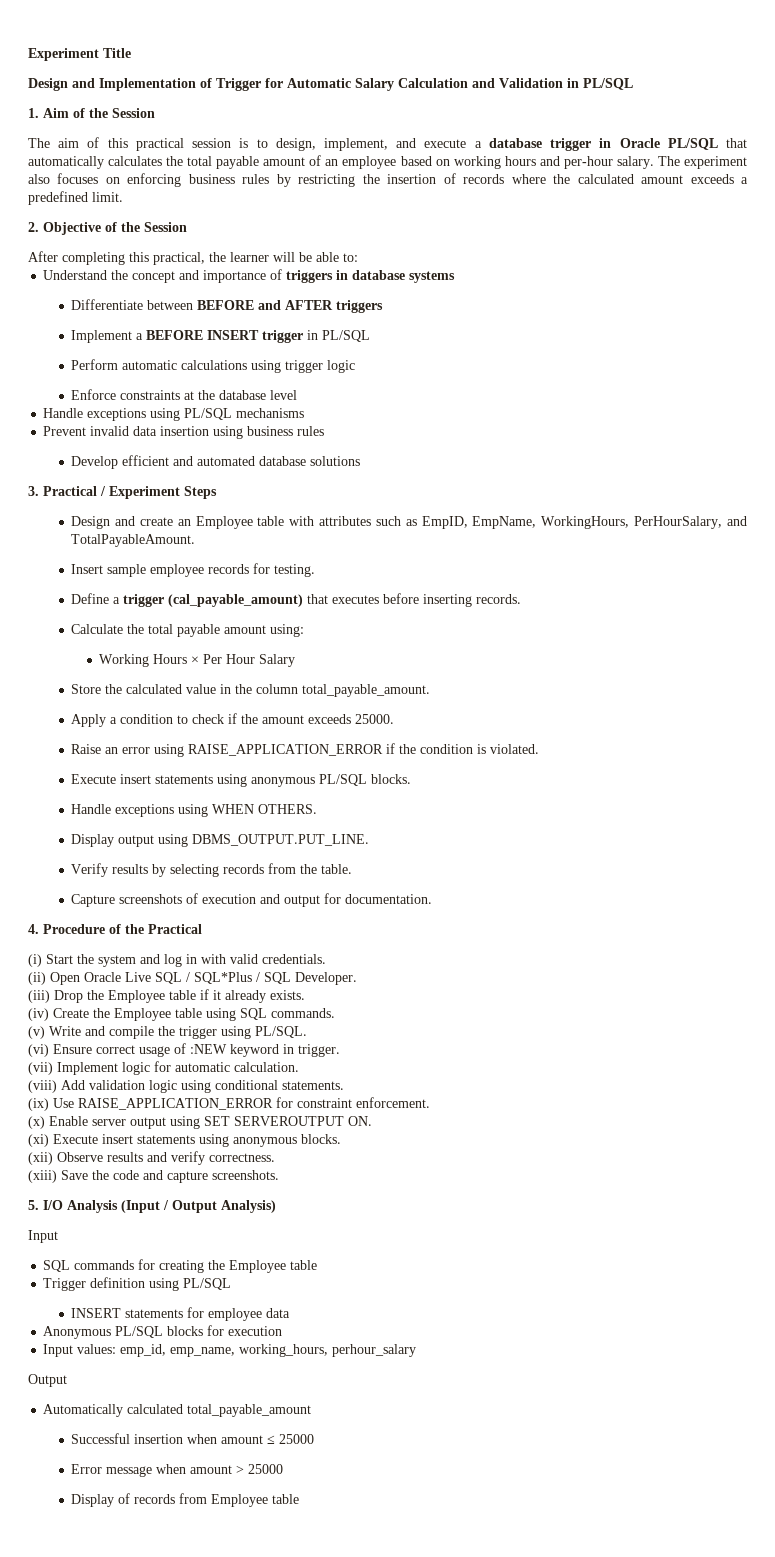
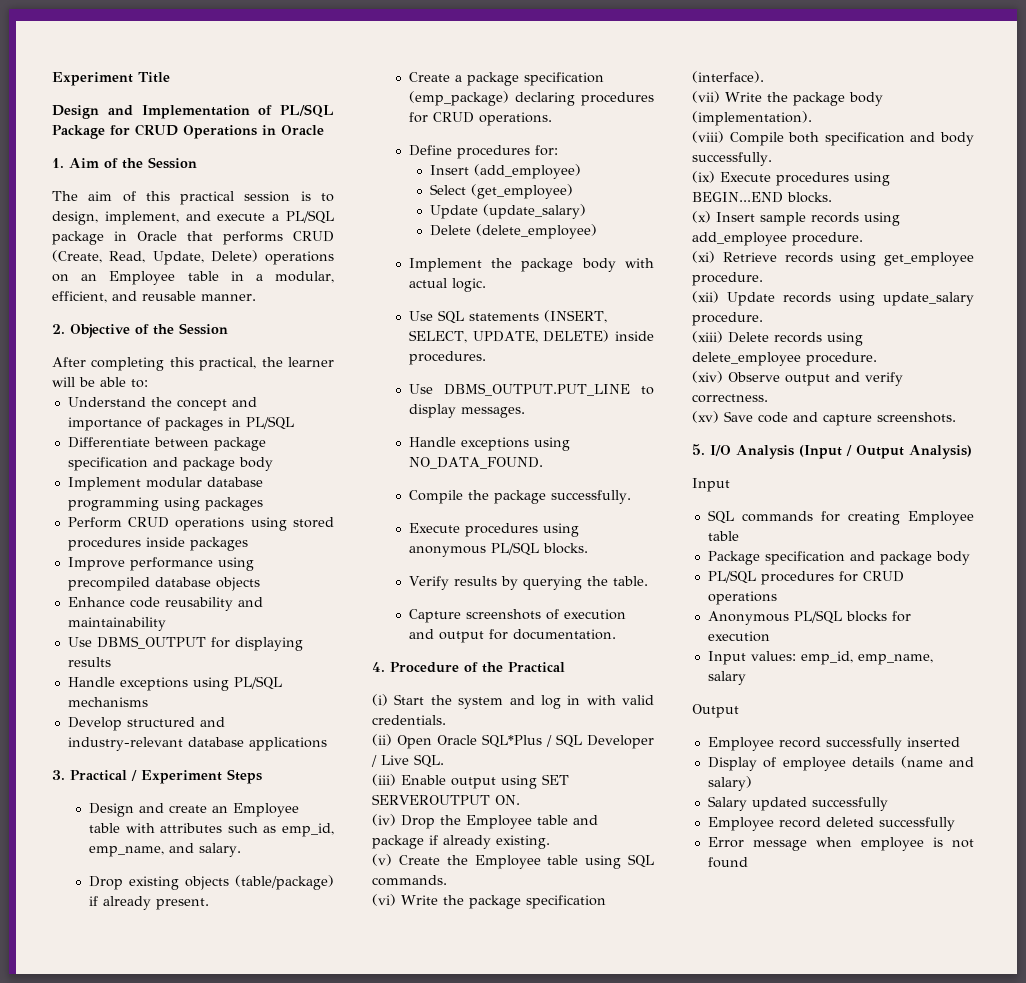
[216,78,633,91] Trigger for Automatic Salary Calculation and Validation in PL/SQL -> [280,104,334,118] [52,124,324,139] PL/SQL Package for CRUD Operations in Oracle
[488,138,747,151] [28,155,747,169] [28,173,749,187] [28,191,123,205] database trigger in Oracle PL/SQL that automatically calculates the total payable amount of an employee based on working hours and per-hour salary. The experiment also focuses on enforcing business rules by restricting the insertion of records where the calculated amount exceeds a predefined limit. -> [286,210,334,224] [52,231,334,245] [52,250,334,265] [52,271,334,285] [52,291,256,303] PL/SQL package in Oracle that performs CRUD (Create, Read, Update, Delete) operations on an Employee table in a modular, efficient, and reusable manner.
[286,270,456,283] [71,299,384,313] [71,330,371,343] [71,359,356,373] [71,389,298,400] triggers in database systems // Differentiate between BEFORE and AFTER triggers // Implement a BEFORE INSERT trigger in PL/SQL // Perform automatic calculations using trigger logic // Enforce constraints at the database level -> [164,416,294,431] [67,437,266,451] [67,457,273,471] [67,477,263,491] [67,497,263,511] [67,517,334,531] [67,537,248,551] [67,557,254,571] [67,577,260,591] [67,597,263,611] [67,617,166,631] [67,636,303,651] [67,657,111,667] packages in PL/SQL // Differentiate between package specification and package body // Implement modular database programming using packages // Perform CRUD operations using stored procedures inside packages // Improve performance using precompiled database objects // Enhance code reusability and maintainability // Use DBMS_OUTPUT for displaying results
[43,426,325,439] [71,455,361,469] Prevent invalid data insertion using business rules // Develop efficient and automated database solutions -> [67,717,225,731] [67,737,327,751] Develop structured and industry-relevant database applications
[421,516,747,529] [71,534,196,547] [71,563,316,577] [71,593,522,607] [71,624,305,637] [99,654,296,667] [71,684,431,697] [71,713,395,727] [71,743,540,757] [71,774,214,784] EmpID, EmpName, WorkingHours, PerHourSalary, and TotalPayableAmount. // Insert sample employee records for testing. // Define a trigger (cal_payable_amount) that executes before inserting records. // Calculate the total payable amount using: // Working Hours × Per Hour Salary // Store the calculated value in the column total_payable_amount. // Apply a condition to check if the amount exceeds 25000. // Raise an error using RAISE_APPLICATION_ERROR if the condition is violated. // Execute insert statements -> [282,823,334,837] [88,843,241,857] [88,875,334,890] [88,896,209,910] [408,72,604,86] [408,91,654,106] [408,112,552,126] [408,145,558,159] [429,164,581,179] [429,184,573,199] [429,204,586,219] [429,224,597,239] [408,258,654,272] [408,278,486,292] [408,310,607,324] [408,330,654,343] [408,351,486,365] [408,383,654,396] [408,404,525,418] [408,437,570,451] [408,457,543,469] [408,490,631,504] [408,523,538,537] emp_id, emp_name, and salary. // Drop existing objects (table/package) if already present. // Create a package specification (emp_package) declaring procedures for CRUD operations. // Define procedures for: // Insert (add_employee) // Select (get_employee) // Update (update_salary) // Delete (delete_employee) // Implement the package body with actual logic. // Use SQL statements (INSERT, SELECT, UPDATE, DELETE) inside procedures. // Use DBMS_OUTPUT.PUT_LINE to display messages. // Handle exceptions using NO_DATA_FOUND. // Compile the package successfully. // Execute procedures
[71,804,318,817] [71,834,370,847] // Handle exceptions using WHEN OTHERS. // Display output using DBMS_OUTPUT.PUT_LINE. -> (588, 548) none
[170,863,297,877] selecting records from -> [522,576,582,590] querying
[125,972,357,985] [28,989,305,1003] [28,1008,49,1021] Live SQL / SQL*Plus / SQL Developer. // (iii) Drop the Employee table if it already exists. // (iv) -> [482,734,654,749] [371,754,444,768] [372,774,569,789] [372,794,520,805] [372,814,598,829] [372,835,550,849] [372,854,392,866] SQL*Plus / SQL Developer / Live SQL. // (iii) Enable output using SET SERVEROUTPUT ON. // (iv) Drop the Employee table and package if already existing. // (v)
[28,1026,307,1039] [28,1043,340,1057] [28,1061,299,1075] [28,1080,344,1093] [28,1097,430,1111] [28,1116,372,1129] [28,1134,341,1147] [28,1152,143,1165] (v) Write and compile the trigger using PL/SQL. // (vi) Ensure correct usage of :NEW keyword in trigger. // (vii) Implement logic for automatic calculation. // (viii) Add validation logic using conditional statements. // (ix) Use RAISE_APPLICATION_ERROR for constraint enforcement. // (x) Enable server output using SET SERVEROUTPUT ON. // (xi) Execute insert statements using anonymous blocks. // (xii) Observe results -> [372,894,606,909] [692,71,764,83] [692,91,883,106] [692,111,812,126] [692,131,974,146] [692,152,772,166] [692,171,890,186] [692,192,832,203] [692,211,900,226] [692,232,863,246] [692,251,974,266] [692,272,763,286] [692,291,974,306] [692,312,763,326] [692,331,863,346] [692,352,877,366] [692,371,830,386] (vi) Write the package specification (interface). // (vii) Write the package body (implementation). // (viii) Compile both specification and body successfully. // (ix) Execute procedures using BEGIN...END blocks. // (x) Insert sample records using add_employee procedure. // (xi) Retrieve records using get_employee procedure. // (xii) Update records using update_salary procedure. // (xiii) Delete records using delete_employee procedure. // (xiv) Observe output
[28,1170,109,1183] (xiii) Save the -> [692,411,753,423] (xv) Save
[208,1260,226,1270] the -> (900, 518) none
[43,1277,232,1291] [71,1307,291,1321] Trigger definition using PL/SQL // INSERT statements for employee data -> [707,551,970,565] [707,570,904,585] [707,591,777,605] Package specification and package body // PL/SQL procedures for CRUD operations
[239,1344,417,1357] working_hours, perhour_salary -> [707,671,746,685] salary
[43,1404,312,1417] [71,1433,315,1444] [71,1464,284,1477] [71,1493,300,1507] Automatically calculated total_payable_amount // Successful insertion when amount ≤ 25000 // Error message when amount > 25000 // Display of records from Employee table -> [707,737,960,751] [707,756,974,771] [707,776,752,791] [707,796,888,811] [707,817,955,831] [707,837,974,851] [707,857,748,868] Employee record successfully inserted // Display of employee details (name and salary) // Salary updated successfully // Employee record deleted successfully // Error message when employee is not found

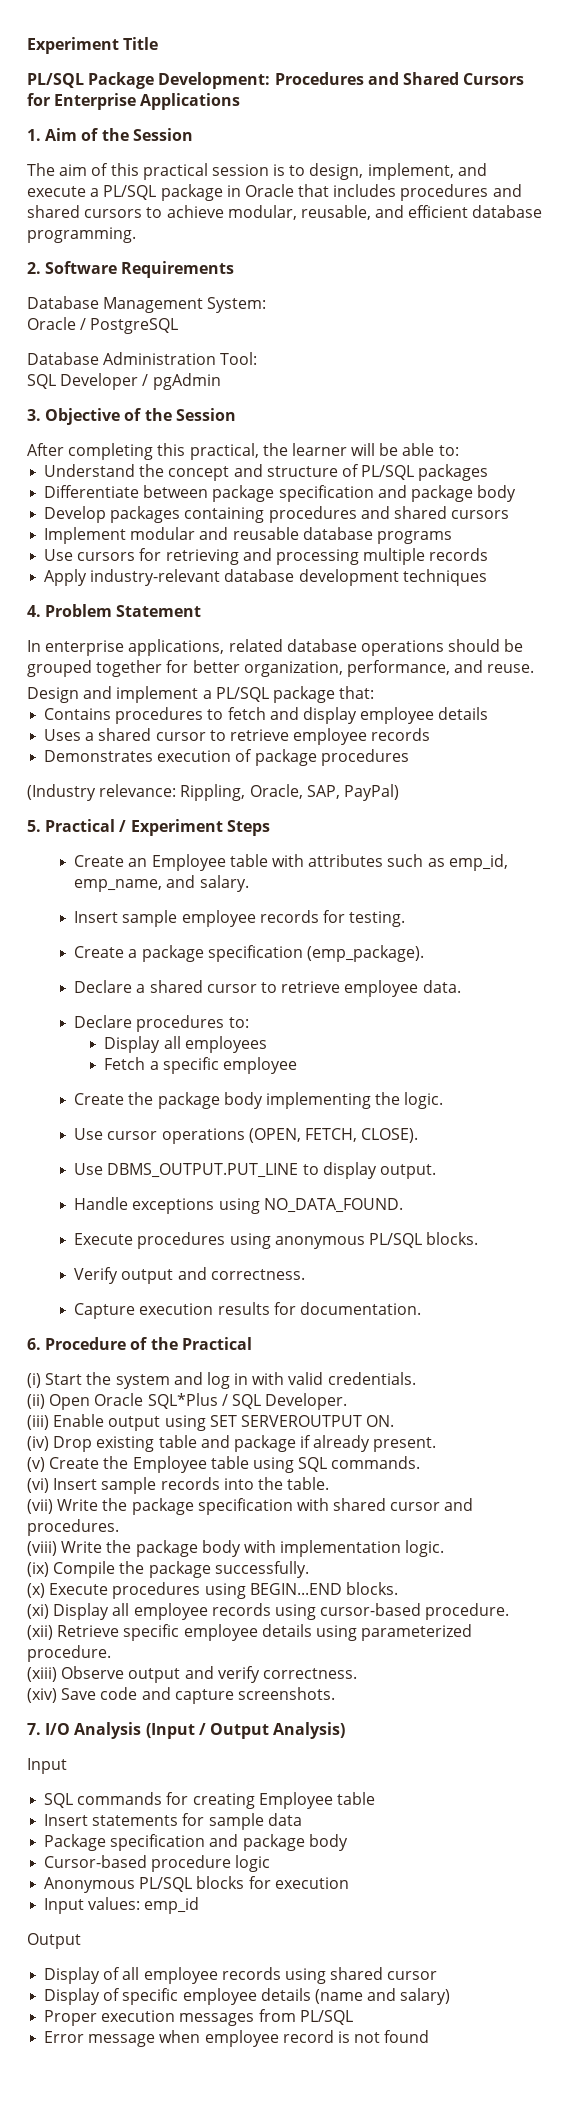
[52,104,334,119] [52,124,324,139] Design and Implementation of PL/SQL Package for CRUD Operations in Oracle -> [27,72,525,89] [27,93,241,110] PL/SQL Package Development: Procedures and Shared Cursors for Enterprise Applications
[223,231,334,245] [52,250,334,265] [52,271,334,285] [52,291,256,303] [52,324,65,334] performs CRUD (Create, Read, Update, Delete) operations on an Employee table in a modular, efficient, and reusable manner. // 2. -> [333,184,522,201] [27,205,543,220] [27,227,136,243] [27,261,235,278] [27,296,267,313] [27,317,179,334] [27,352,258,365] [27,373,221,390] [27,409,41,421] includes procedures and shared cursors to achieve modular, reusable, and efficient database programming. // 2. Software Requirements // Database Management System: // Oracle / PostgreSQL // Database Administration Tool: // SQL Developer / pgAdmin // 3.
[67,416,294,431] importance of packages in PL/SQL -> [266,464,489,481] structure of PL/SQL packages
[67,477,263,491] [67,497,263,511] [67,517,334,531] [67,537,248,551] [67,557,254,571] [67,577,260,591] [67,597,263,611] [67,617,166,631] [67,636,303,651] [67,657,111,667] [67,676,282,691] [67,697,148,707] [67,717,225,731] [67,737,327,751] [52,770,65,780] Implement modular database programming using packages // Perform CRUD operations using stored procedures inside packages // Improve performance using precompiled database objects // Enhance code reusability and maintainability // Use DBMS_OUTPUT for displaying results // Handle exceptions using PL/SQL mechanisms // Develop structured and industry-relevant database applications // 3. -> [44,506,510,523] [44,527,452,544] [44,548,489,565] [44,569,487,586] [27,604,202,617] [27,639,524,656] [27,660,535,677] [27,686,375,703] [44,707,489,724] [44,728,431,745] [44,749,409,766] [27,784,399,801] [27,820,41,832] Develop packages containing procedures and shared cursors // Implement modular and reusable database programs // Use cursors for retrieving and processing multiple records // Apply industry-relevant database development techniques // 4. Problem Statement // In enterprise applications, related database operations should be grouped together for better organization, performance, and reuse. // Design and implement a PL/SQL package that: // Contains procedures to fetch and display employee details // Uses a shared cursor to retrieve employee records // Demonstrates execution of package procedures // (Industry relevance: Rippling, Oracle, SAP, PayPal) // 5.
[88,803,207,817] Design and create -> [74,855,125,867] Create
[88,875,334,890] [88,896,209,910] [408,72,604,86] [408,91,654,106] [408,112,552,126] [408,145,558,159] [429,164,581,179] [429,184,573,199] [429,204,586,219] [429,224,597,239] [408,258,654,272] [408,278,447,288] Drop existing objects (table/package) if already present. // Create a package specification (emp_package) declaring procedures for CRUD operations. // Define procedures for: // Insert (add_employee) // Select (get_employee) // Update (update_salary) // Delete (delete_employee) // Implement the package body with actual -> [74,910,406,927] [74,945,424,962] [74,980,461,997] [74,1015,249,1032] [104,1036,267,1053] [104,1057,297,1074] [74,1092,401,1109] Insert sample employee records for testing. // Create a package specification (emp_package). // Declare a shared cursor to retrieve employee data. // Declare procedures to: // Display all employees // Fetch a specific employee // Create the package body implementing the
[437,310,607,324] [408,330,654,343] [408,351,486,365] SQL statements (INSERT, SELECT, UPDATE, DELETE) inside procedures. -> [107,1128,419,1144] cursor operations (OPEN, FETCH, CLOSE).
[460,407,525,418] messages. -> [379,1164,436,1179] output.
[408,490,631,504] // Compile the package successfully. -> (403, 1205) none
[453,576,648,590] [408,609,626,623] [408,629,484,643] results by querying the table. // Capture screenshots of execution and output -> [121,1267,305,1284] [74,1302,270,1319] output and correctness. // Capture execution results
[372,662,385,672] 4. -> [27,1338,41,1350] 6.
[587,735,654,749] [371,754,444,768] Developer / Live SQL. -> [265,1393,348,1410] Developer.
[440,815,532,829] the Employee -> [96,1436,155,1452] existing
[496,835,550,849] existing. -> [373,1437,437,1452] present.
[401,895,606,909] [692,71,764,83] [692,91,883,106] [692,111,812,126] [692,131,974,146] [692,152,772,166] [692,171,715,183] Write the package specification (interface). // (vii) Write the package body (implementation). // (viii) Compile both specification and body successfully. // (ix) -> [53,1477,330,1494] [27,1498,474,1515] [27,1519,119,1536] [27,1540,445,1557] [27,1561,309,1578] [27,1583,45,1598] Insert sample records into the table. // (vii) Write the package specification with shared cursor and procedures. // (viii) Write the package body with implementation logic. // (ix) Compile the package successfully. // (x)
[692,211,900,226] [692,232,863,246] [692,251,974,266] [692,272,763,286] [692,291,974,306] [692,312,763,326] [692,331,863,346] [692,352,877,366] [692,371,723,383] (x) Insert sample records using add_employee procedure. // (xi) Retrieve records using get_employee procedure. // (xii) Update records using update_salary procedure. // (xiii) Delete records using delete_employee procedure. // (xiv) -> [27,1603,510,1620] [27,1624,473,1641] [27,1645,111,1662] [27,1667,57,1682] (xi) Display all employee records using cursor-based procedure. // (xii) Retrieve specific employee details using parameterized procedure. // (xiii)
[692,411,719,423] (xv) -> [27,1688,57,1703] (xiv)
[692,444,705,455] 5. -> [27,1723,41,1735] 7.
(739, 536) none -> [44,1813,302,1830] // Insert statements for sample data
[707,570,904,585] [707,591,777,605] PL/SQL procedures for CRUD operations -> [44,1855,271,1872] Cursor-based procedure logic
[800,651,933,665] [707,671,746,685] [692,704,739,718] [707,737,960,751] [707,757,777,771] emp_id, emp_name, salary // Output // Employee record successfully inserted // Display of -> [144,1897,200,1914] [27,1933,81,1949] [44,1967,438,1984] [44,1988,179,2005] emp_id // Output // Display of all employee records using shared cursor // Display of specific
[707,796,888,811] [707,817,955,831] Salary updated successfully // Employee record deleted successfully -> [44,2009,353,2026] Proper execution messages from PL/SQL
(924, 844) none -> [282,2030,334,2043] record

